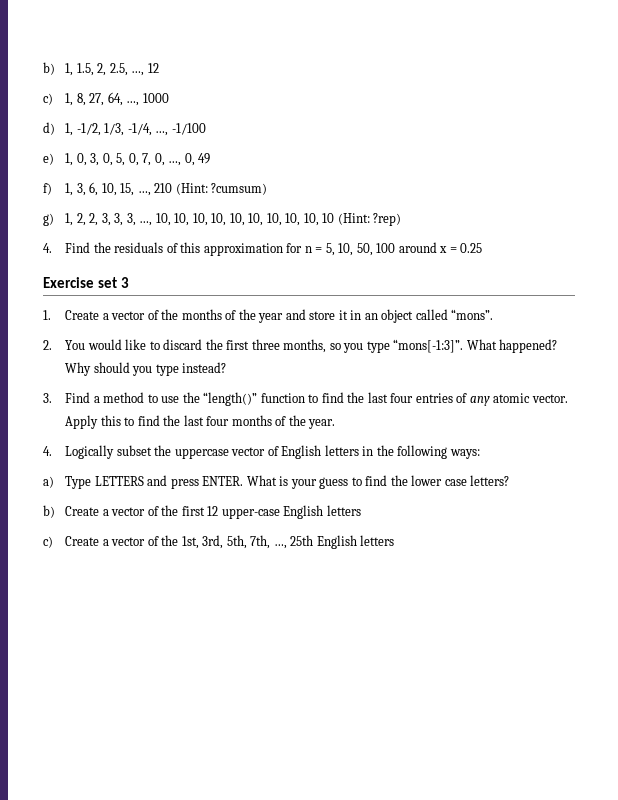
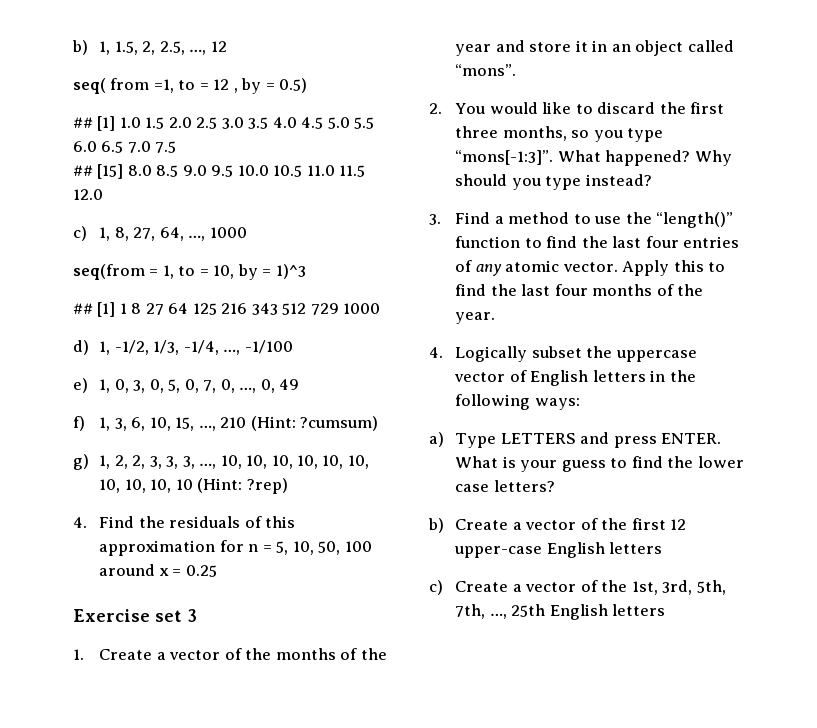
(159, 68) none -> [73,78,308,94] [73,116,375,131] [73,141,177,153] [73,164,366,179] [73,189,103,200] // seq( from =1, to = 12 , by = 0.5) // ## [1] 1.0 1.5 2.0 2.5 3.0 3.5 4.0 4.5 5.0 5.5 6.0 6.5 7.0 7.5 // ## [15] 8.0 8.5 9.0 9.5 10.0 10.5 11.0 11.5 12.0
(169, 98) none -> [73,264,306,280] [73,302,381,317] // seq(from = 1, to = 10, by = 1)^3 // ## [1] 1 8 27 64 125 216 343 512 729 1000

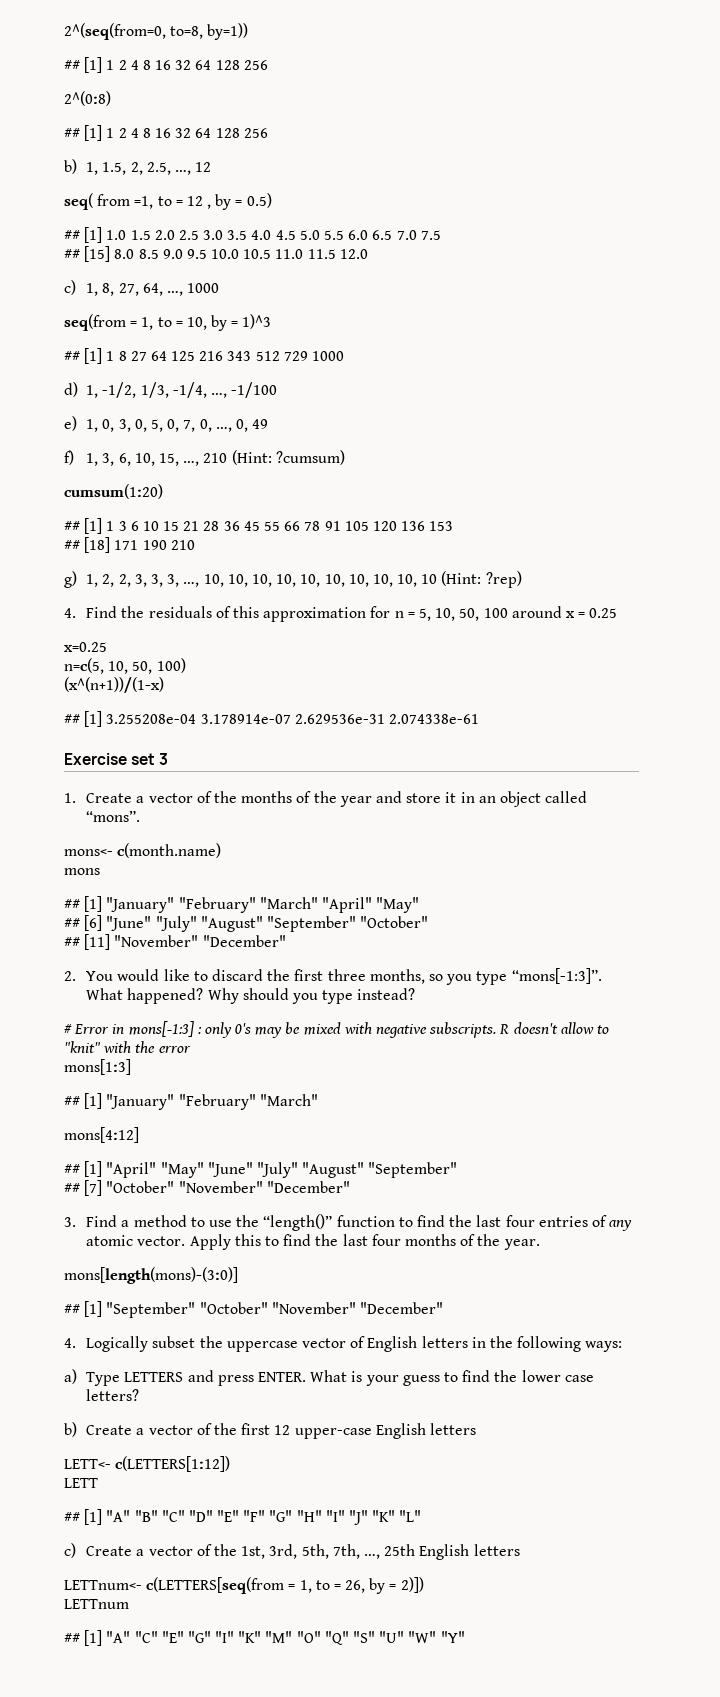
(72, 47) none -> [64,23,249,40] [64,57,268,73] [64,91,111,106] [64,125,268,141] 2^(seq(from=0, to=8, by=1)) // ## [1] 1 2 4 8 16 32 64 128 256 // 2^(0:8) // ## [1] 1 2 4 8 16 32 64 128 256 //
(379, 423) none -> [64,484,163,499] [64,518,454,534] [64,537,195,553] // cumsum(1:20) // ## [1] 1 3 6 10 15 21 28 36 45 55 66 78 91 105 120 136 153 // ## [18] 171 190 210
(217, 571) none -> [64,642,107,652] [64,658,186,674] [64,677,164,693] [64,711,479,727] // x=0.25 // n=c(5, 10, 50, 100) // (x^(n+1))/(1-x) // ## [1] 3.255208e-04 3.178914e-07 2.629536e-31 2.074338e-61
(517, 70) none -> [64,843,222,858] [64,868,100,875] [64,896,420,913] [64,915,429,932] [64,934,286,950] // mons<- c(month.name) // mons // ## [1] "January" "February" "March" "April" "May" // ## [6] "June" "July" "August" "September" "October" // ## [11] "November" "December"
(652, 180) none -> [64,1021,609,1038] [64,1041,191,1053] [64,1059,131,1075] [64,1093,318,1110] [64,1127,139,1143] [64,1161,458,1178] [64,1180,350,1196] // # Error in mons[-1:3] : only 0's may be mixed with negative subscripts. R doesn't allow to "knit" with the error // mons[1:3] // ## [1] "January" "February" "March" // mons[4:12] // ## [1] "April" "May" "June" "July" "August" "September" // ## [7] "October" "November" "December"
(496, 318) none -> [64,1267,238,1284] [64,1301,443,1318] // mons[length(mons)-(3:0)] // ## [1] "September" "October" "November" "December"
(663, 548) none -> [64,1456,231,1472] [64,1478,98,1488] [64,1509,422,1525] // LETT<- c(LETTERS[1:12]) // LETT // ## [1] "A" "B" "C" "D" "E" "F" "G" "H" "I" "J" "K" "L"
(666, 610) none -> [64,1577,424,1594] [64,1599,129,1609] [64,1630,465,1646] // LETTnum<- c(LETTERS[seq(from = 1, to = 26, by = 2)]) // LETTnum // ## [1] "A" "C" "E" "G" "I" "K" "M" "O" "Q" "S" "U" "W" "Y"

